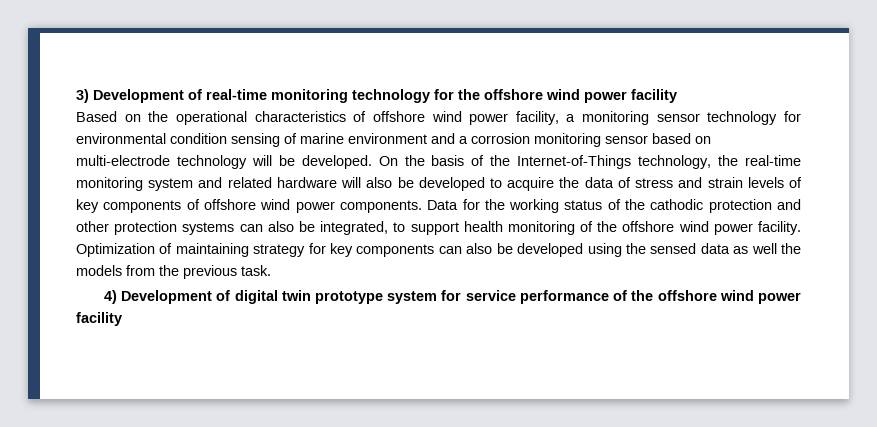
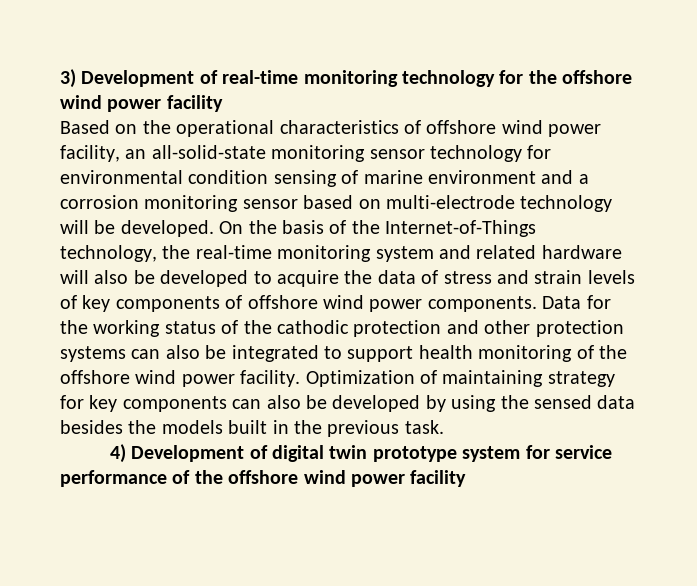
[566,114,576,122] a -> [125,145,266,159] an all-solid-state
[320,221,389,235] integrated, -> [231,345,319,362] integrated
(584, 250) none -> [425,395,446,412] by
[733,243,801,254] [76,265,155,276] as well the models from -> [60,420,289,434] besides the models built in

